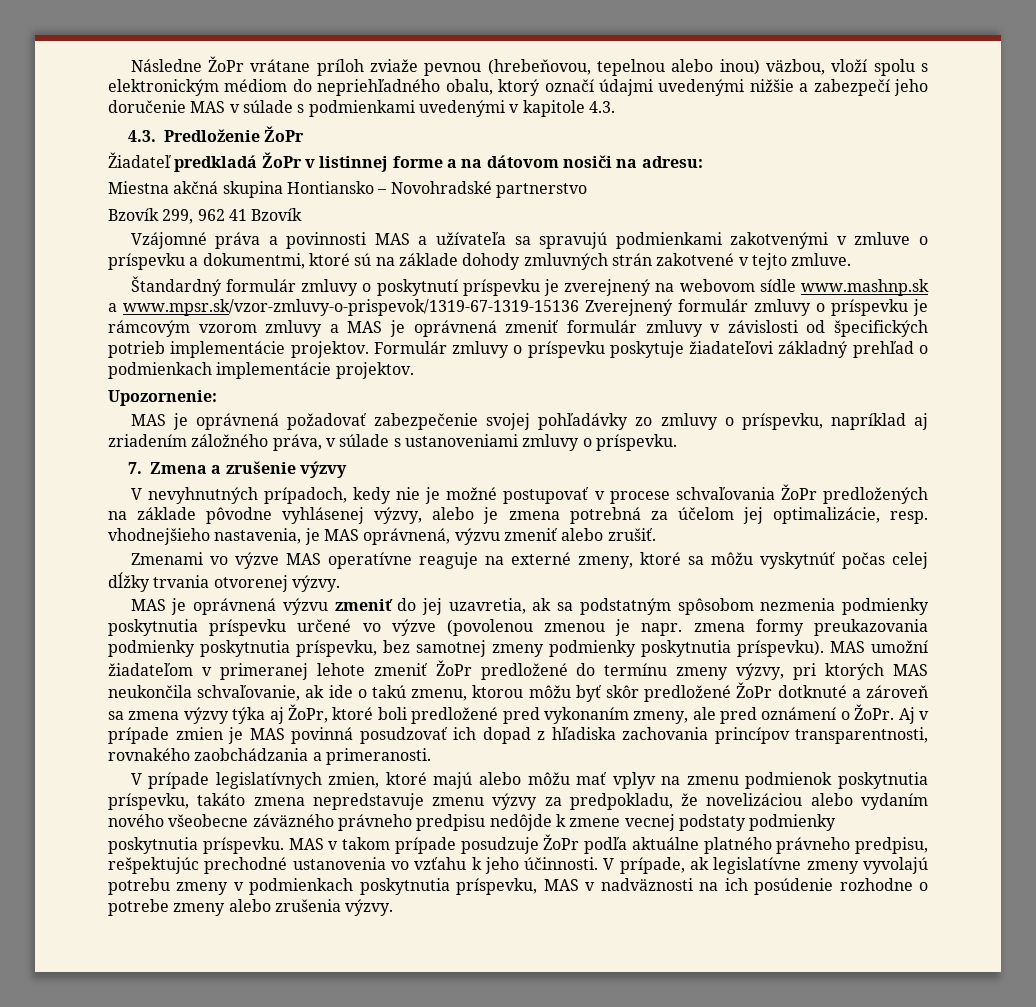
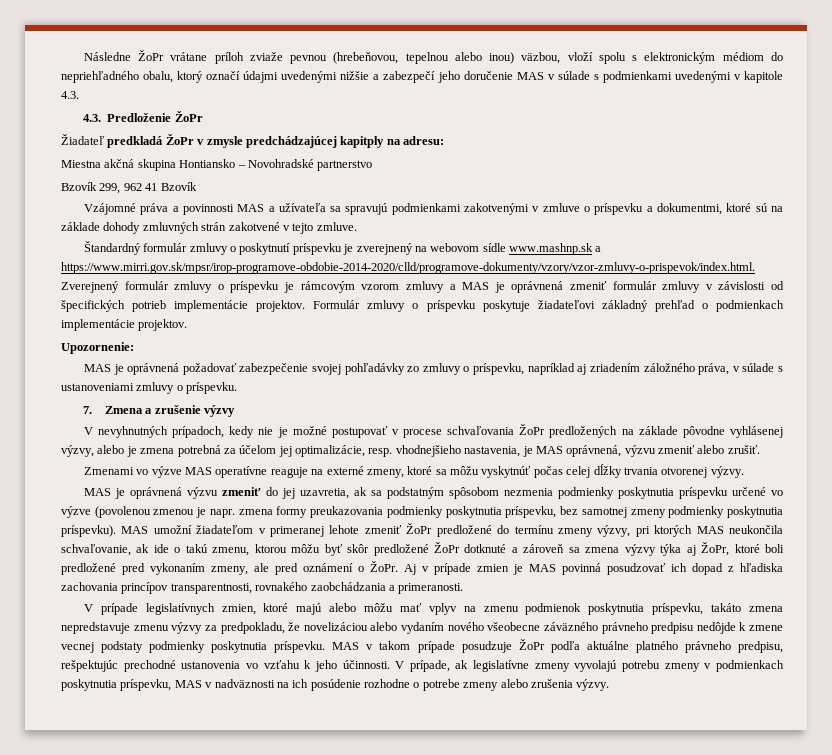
[319,155,612,172] listinnej forme a na dátovom nosiči -> [206,136,385,148] zmysle predchádzajúcej kapitply
[123,299,579,316] www.mpsr.sk/vzor-zmluvy-o-prispevok/1319-67-1319-15136 -> [61,262,755,274] https://www.mirri.gov.sk/mpsr/irop-programove-obdobie-2014-2020/clld/programove-dokumenty/vzory/vzor-zmluvy-o-prispevok/index.html.

